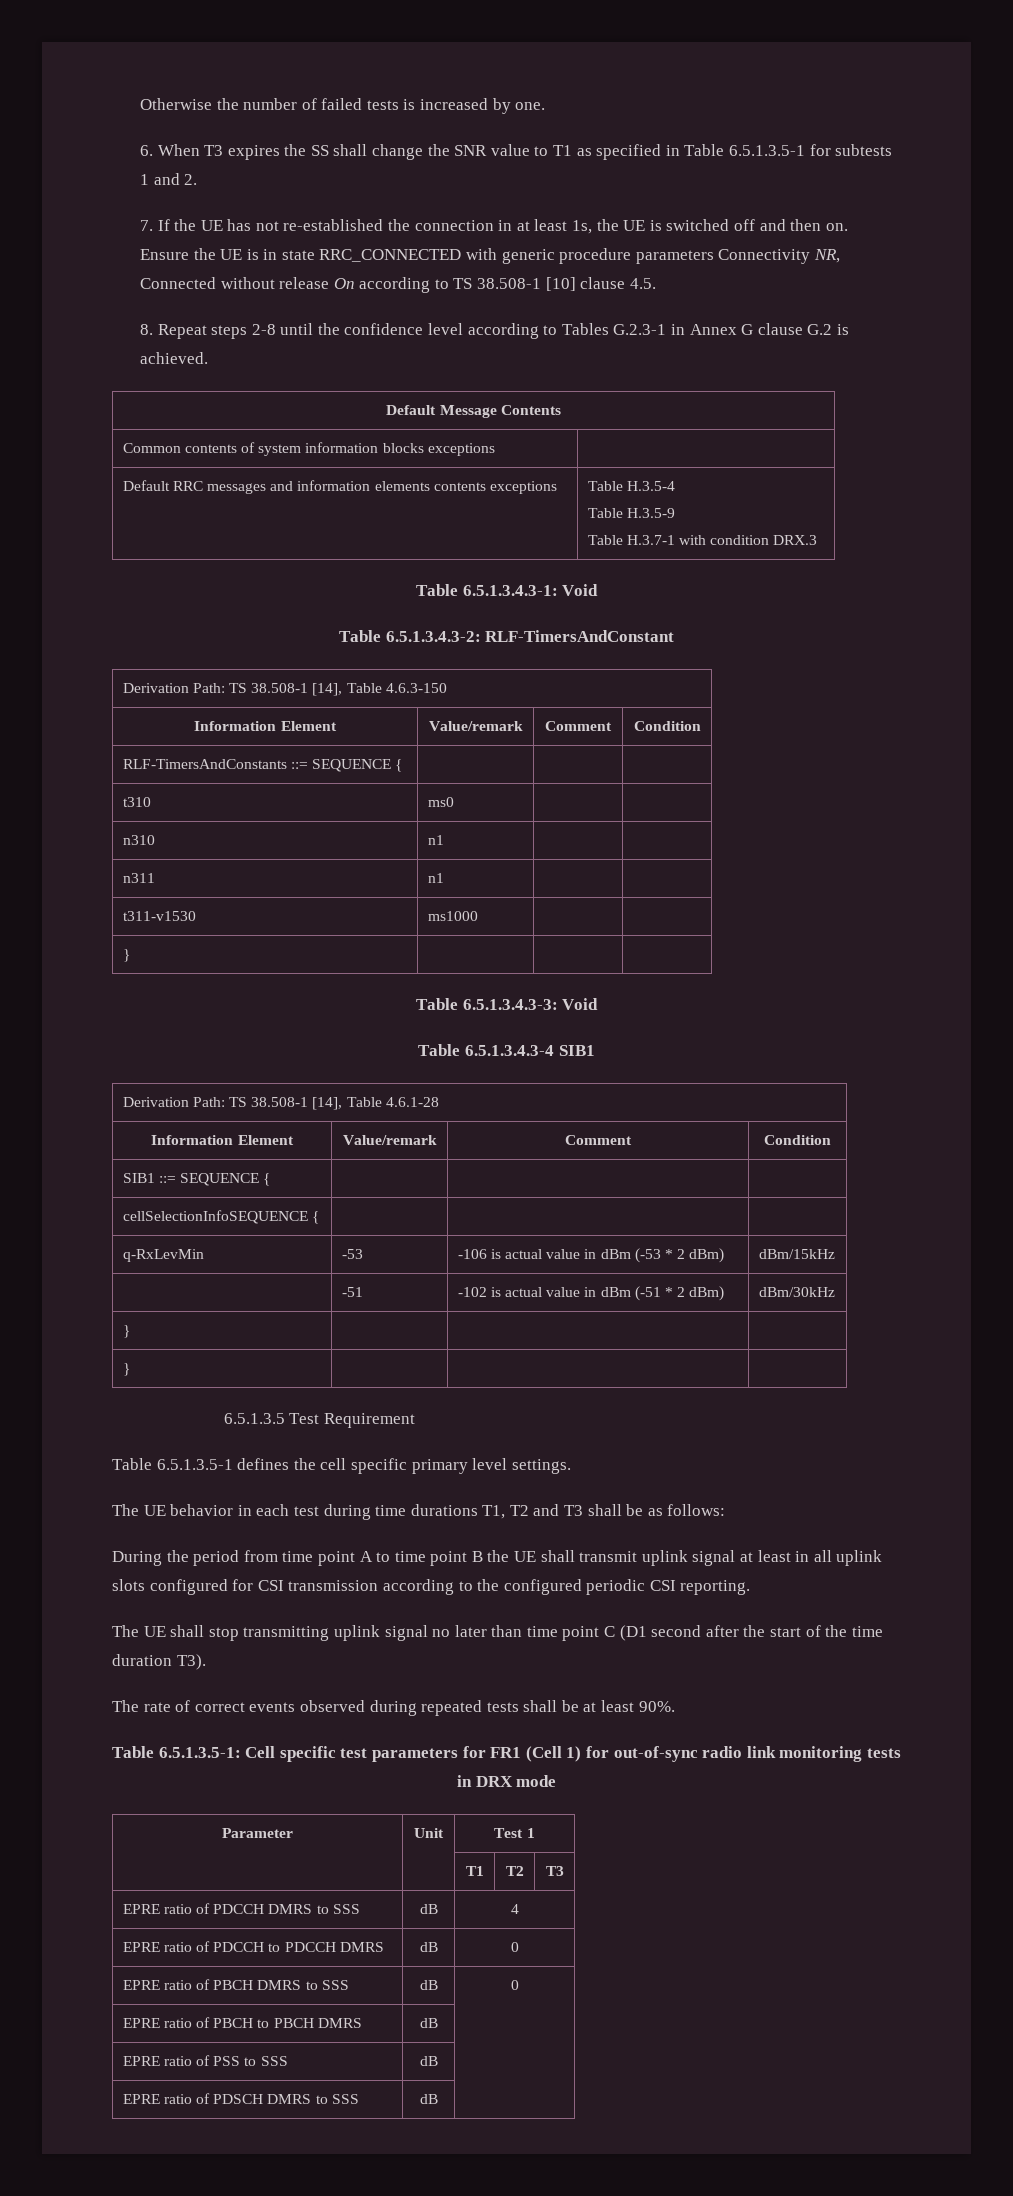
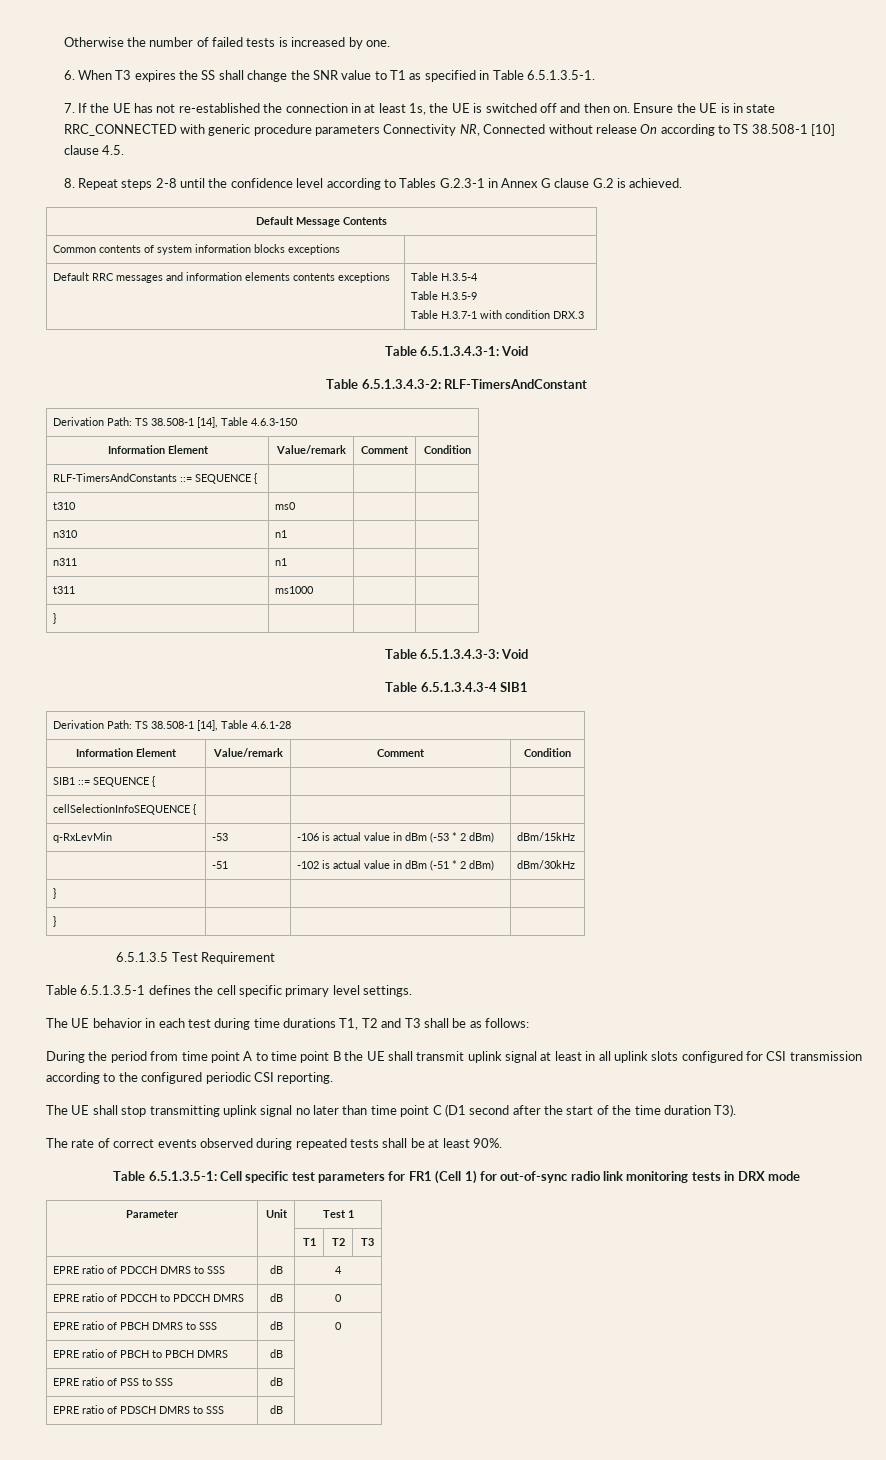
[728,144,893,156] [139,173,198,185] 6.5.1.3.5-1 for subtests 1 and 2. -> [526,70,595,80] 6.5.1.3.5-1.
[122,911,196,921] t311-v1530 -> [53,586,76,594] t311

